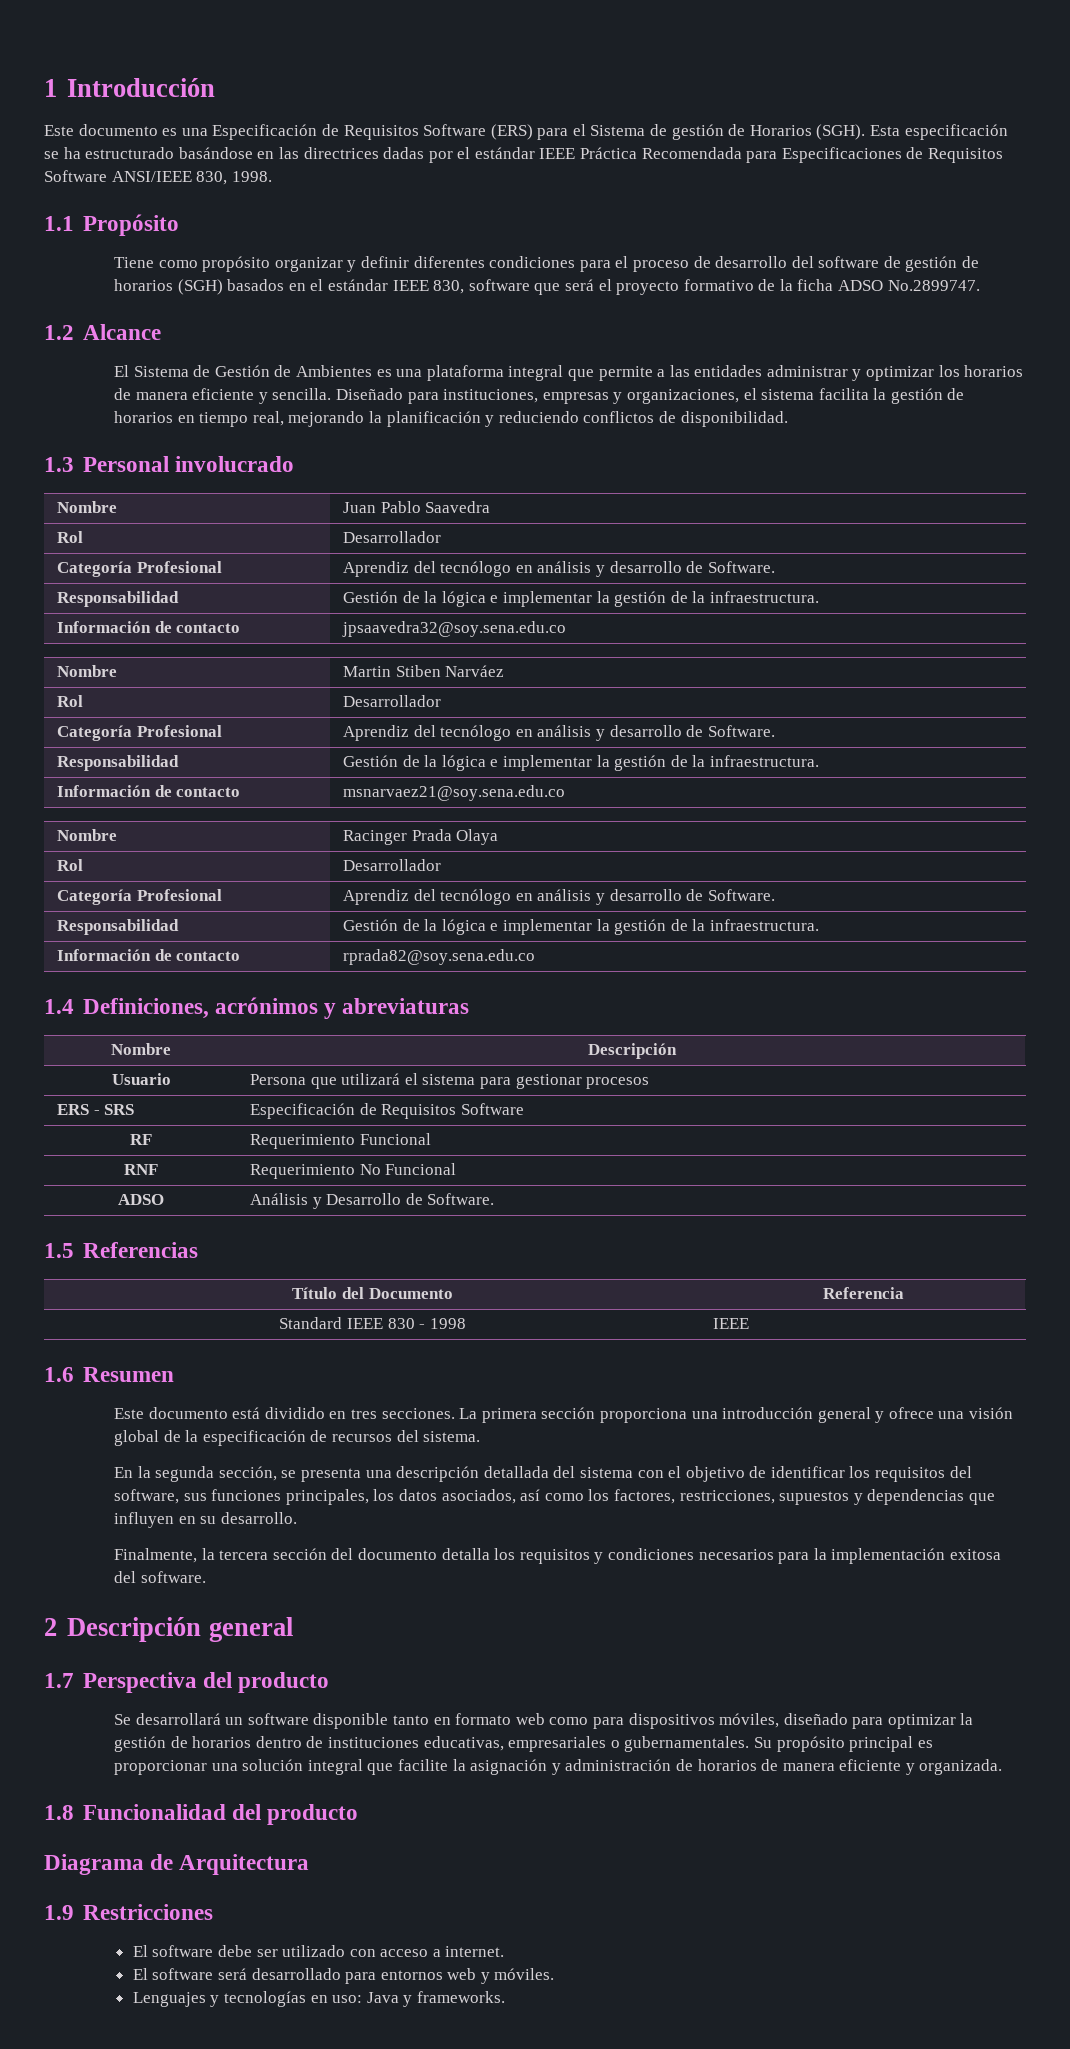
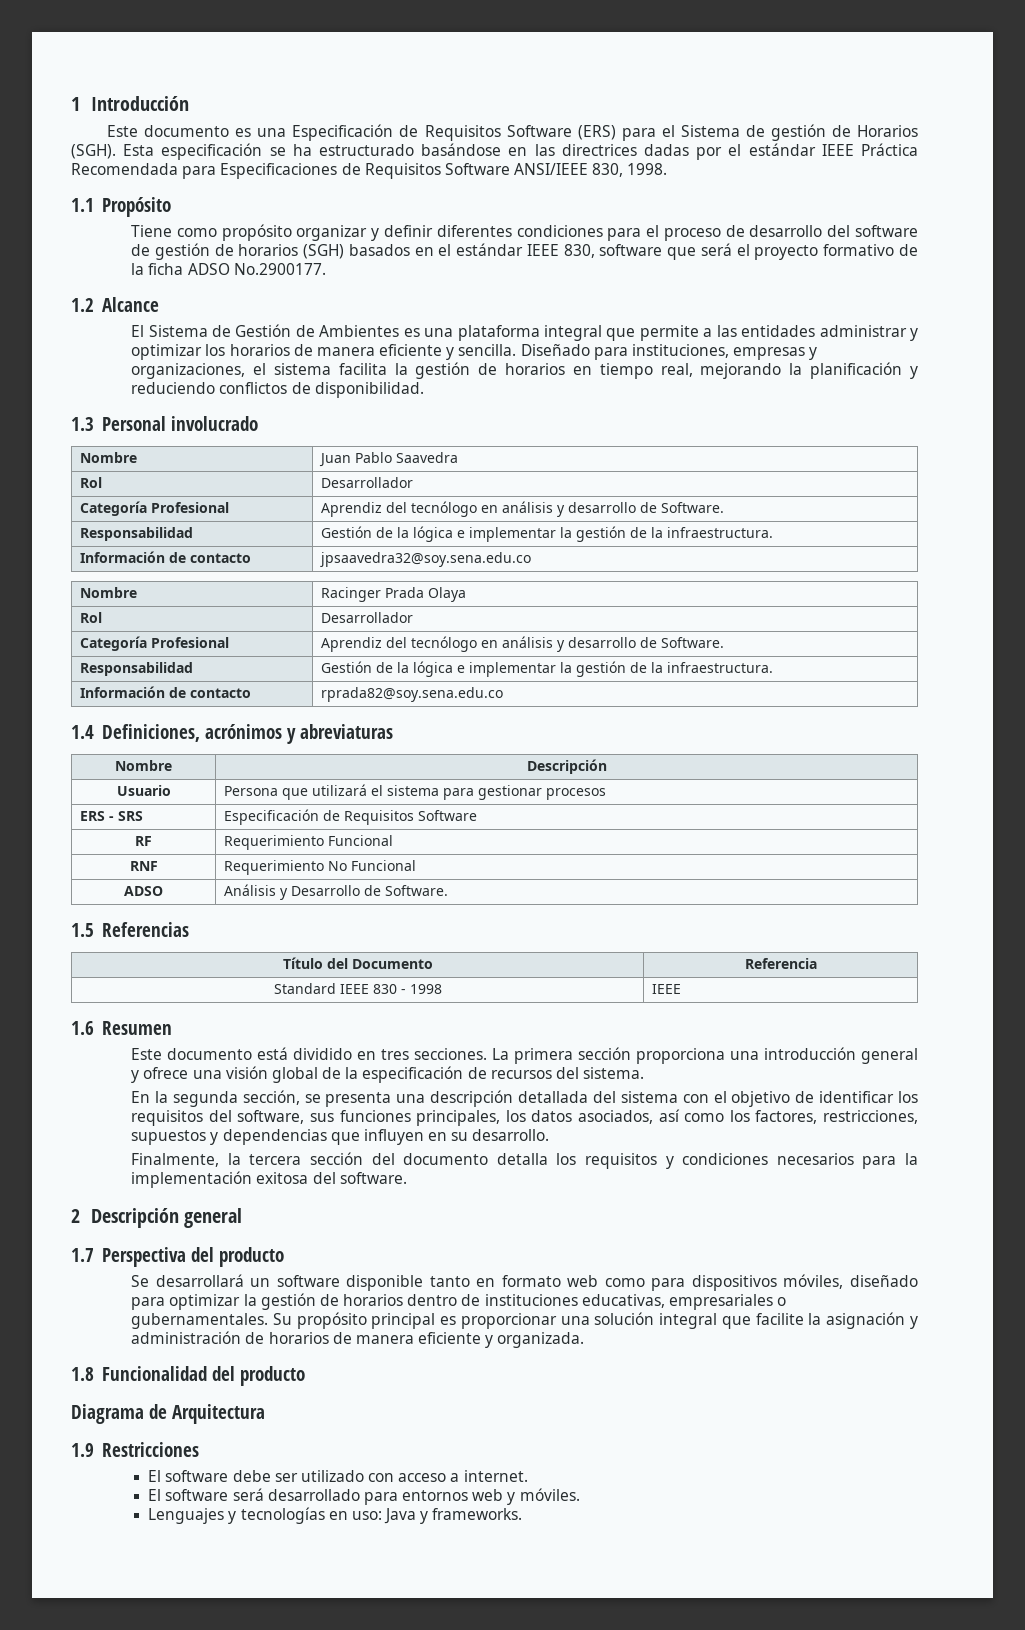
[887,280,980,291] No.2899747. -> [233,263,326,275] No.2900177.
[57,665,118,677] [343,665,505,677] [57,695,84,707] [343,695,442,707] [57,725,222,741] [343,725,775,741] [57,755,180,771] [343,755,819,771] [57,785,241,797] [343,785,566,801] // Nombre | Martin Stiben Narváez // Rol | Desarrollador // Categoría Profesional | Aprendiz del tecnólogo en análisis y desarrollo de Software. // Responsabilidad | Gestión de la lógica e implementar la gestión de la infraestructura. // Información de contacto | msnarvaez21@soy.sena.edu.co -> (531, 559) none

